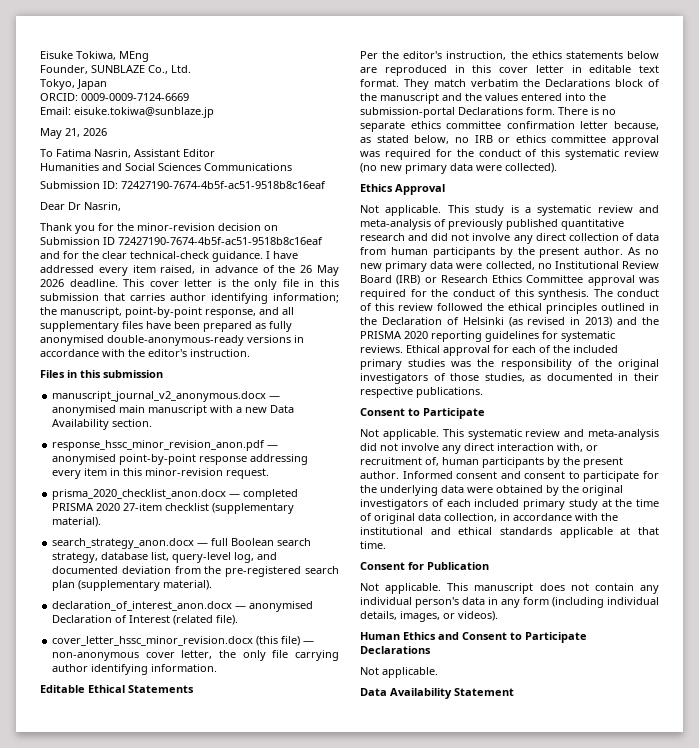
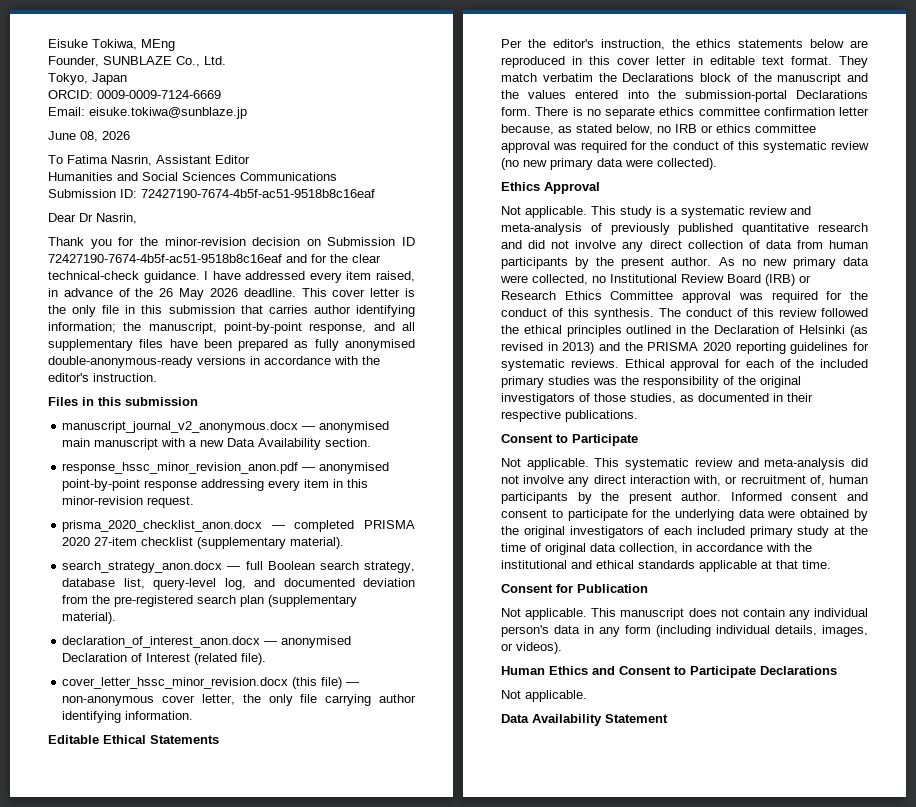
[40,128,80,139] May 21, -> [48,131,98,142] June 08,

